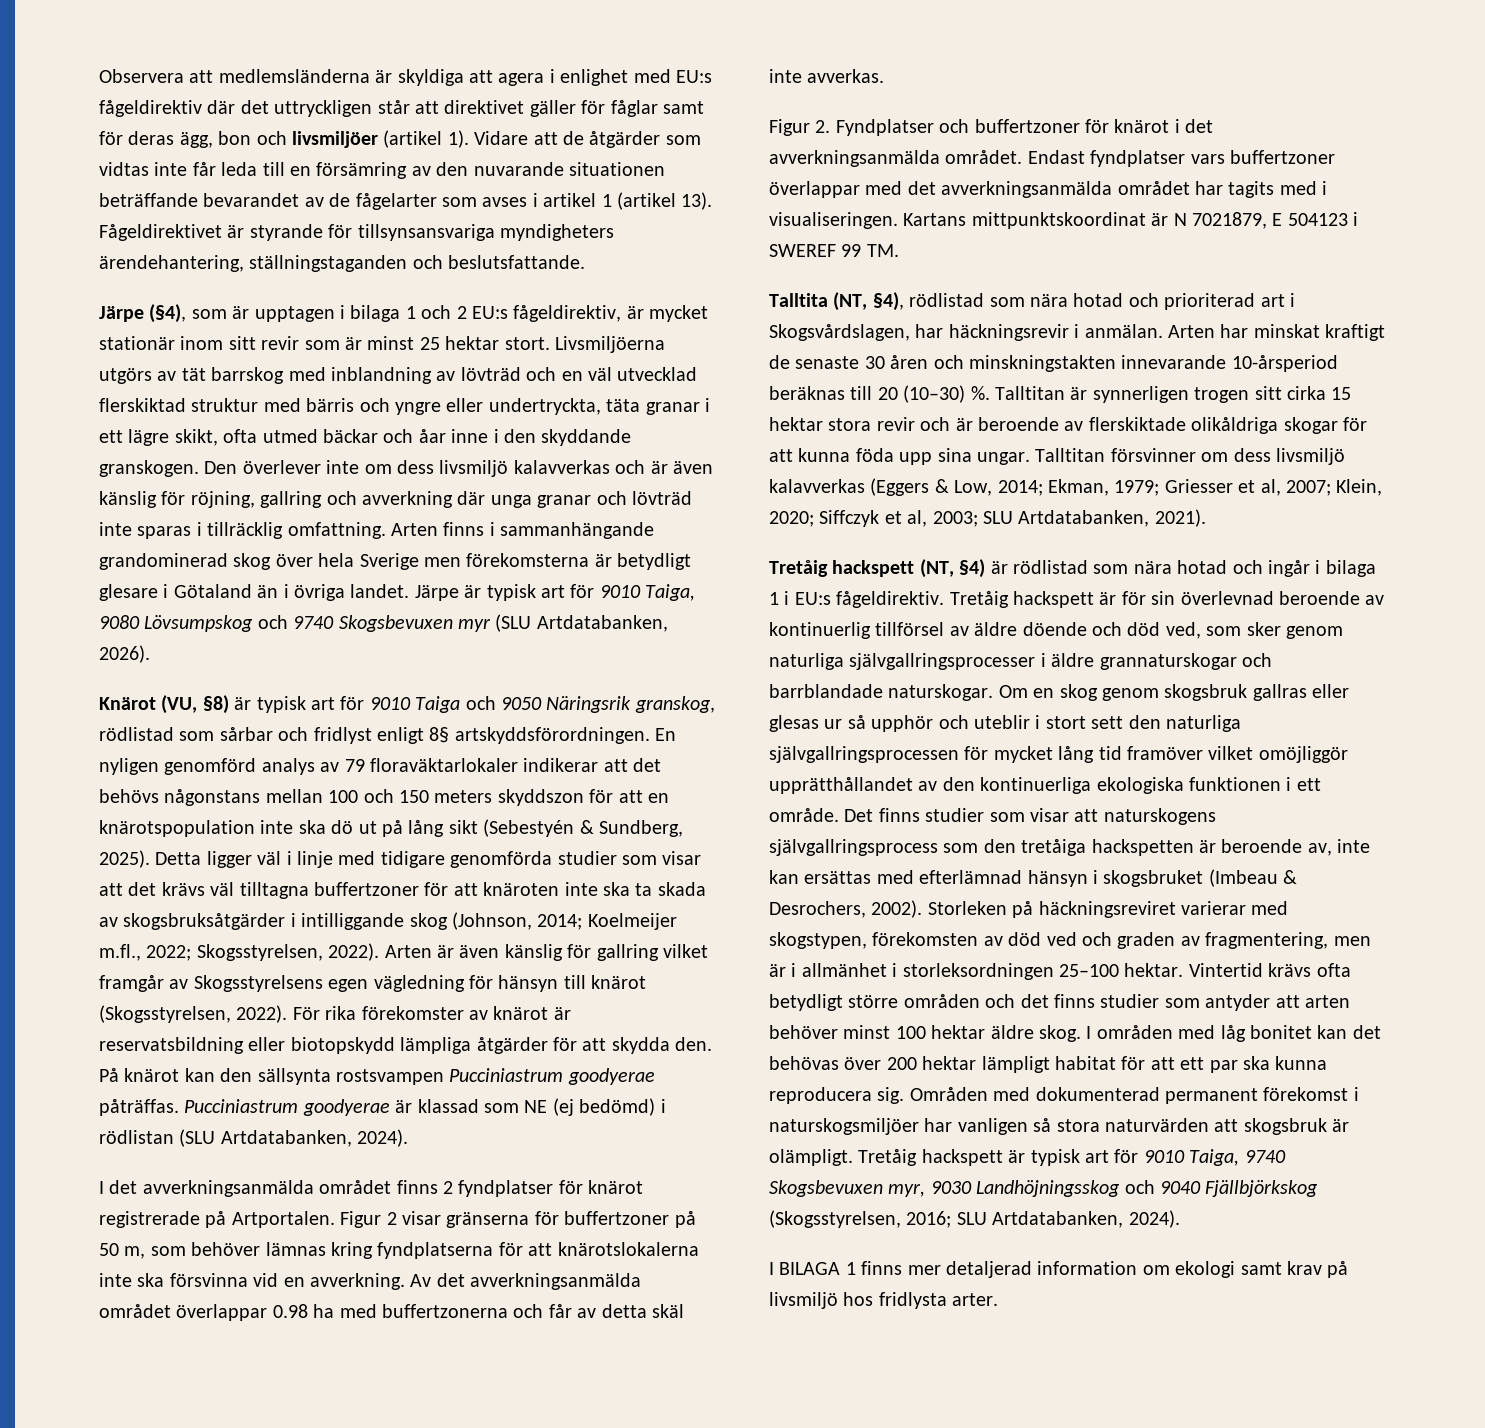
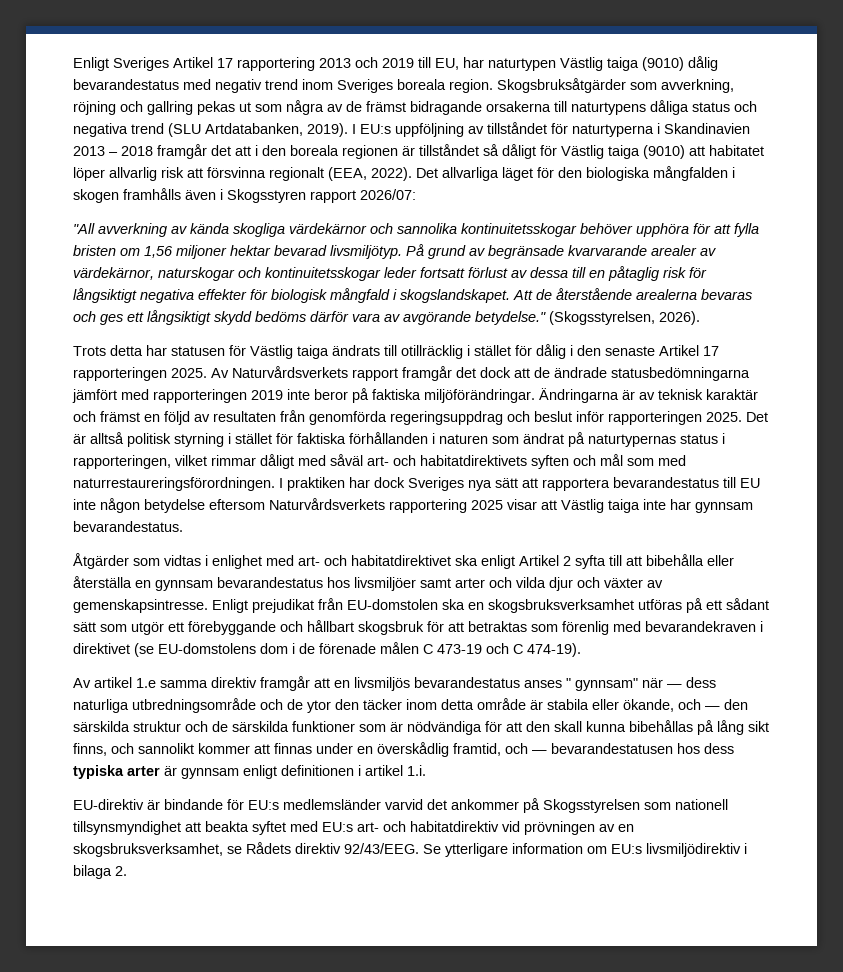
[99,69,712,86] [99,100,704,117] [99,130,701,148] [99,162,665,179] [99,192,713,210] [99,224,614,241] [99,255,586,272] [99,304,709,323] [99,336,665,353] [99,367,698,384] [99,398,710,415] [99,429,632,446] [99,460,713,477] [99,491,692,508] [99,522,655,539] [99,553,692,570] [99,584,696,601] [99,614,668,632] [99,645,150,663] [99,695,715,714] [99,727,677,744] [99,758,662,775] [99,789,669,806] [99,819,683,837] [99,850,702,868] [99,882,706,899] [99,912,677,930] [99,943,708,961] [99,975,647,992] [99,1005,571,1023] [99,1037,713,1054] [99,1068,655,1085] [99,1098,666,1116] [99,1129,409,1147] [99,1180,644,1197] [99,1211,696,1228] [99,1242,699,1259] [99,1273,642,1290] [99,1304,684,1321] [769,69,885,83] [769,119,1214,136] [769,150,1335,167] [769,181,1328,198] [769,212,1359,229] [769,244,899,257] [769,292,1295,311] [769,324,1386,341] [769,355,1338,372] [769,385,1352,403] [769,417,1367,434] [769,448,1345,465] [769,478,1383,496] [769,509,1206,527] [769,559,1376,578] [769,591,1385,608] [769,622,1343,639] [769,653,1272,670] [769,684,1350,701] [769,715,1241,732] [769,746,1348,763] [769,777,1321,794] [769,808,1216,825] [769,839,1371,856] [769,869,1298,887] [769,900,1289,918] [769,932,1371,949] [769,963,1351,980] [769,994,1350,1011] [769,1025,1381,1042] [769,1056,1328,1073] [769,1087,1359,1104] [769,1118,1350,1135] [769,1149,1286,1166] [769,1180,1319,1197] [769,1210,1180,1228] [769,1261,1349,1278] [769,1292,999,1309] Observera att medlemsländerna är skyldiga att agera i enlighet med EU:s fågeldirektiv där det uttryckligen står att direktivet gäller för fåglar samt för deras ägg, bon och livsmiljöer (artikel 1). Vidare att de åtgärder som vidtas inte får leda till en försämring av den nuvarande situationen beträffande bevarandet av de fågelarter som avses i artikel 1 (artikel 13). Fågeldirektivet är styrande för tillsynsansvariga myndigheters ärendehantering, ställningstaganden och beslutsfattande. // Järpe (§4), som är upptagen i bilaga 1 och 2 EU:s fågeldirektiv, är mycket stationär inom sitt revir som är minst 25 hektar stort. Livsmiljöerna utgörs av tät barrskog med inblandning av lövträd och en väl utvecklad flerskiktad struktur med bärris och yngre eller undertryckta, täta granar i ett lägre skikt, ofta utmed bäckar och åar inne i den skyddande granskogen. Den överlever inte om dess livsmiljö kalavverkas och är även känslig för röjning, gallring och avverkning där unga granar och lövträd inte sparas i tillräcklig omfattning. Arten finns i sammanhängande grandominerad skog över hela Sverige men förekomsterna är betydligt glesare i Götaland än i övriga landet. Järpe är typisk art för 9010 Taiga, 9080 Lövsumpskog och 9740 Skogsbevuxen myr (SLU Artdatabanken, 2026). // Knärot (VU, §8) är typisk art för 9010 Taiga och 9050 Näringsrik granskog, rödlistad som sårbar och fridlyst enligt 8§ artskyddsförordningen. En nyligen genomförd analys av 79 floraväktarlokaler indikerar att det behövs någonstans mellan 100 och 150 meters skyddszon för att en knärotspopulation inte ska dö ut på lång sikt (Sebestyén & Sundberg, 2025). Detta ligger väl i linje med tidigare genomförda studier som visar att det krävs väl tilltagna buffertzoner för att knäroten inte ska ta skada av skogsbruksåtgärder i intilliggande skog (Johnson, 2014; Koelmeijer m.fl., 2022; Skogsstyrelsen, 2022). Arten är även känslig för gallring vilket framgår av Skogsstyrelsens egen vägledning för hänsyn till knärot (Skogsstyrelsen, 2022). För rika förekomster av knärot är reservatsbildning eller biotopskydd lämpliga åtgärder för att skydda den. På knärot kan den sällsynta rostsvampen Pucciniastrum goodyerae påträffas. Pucciniastrum goodyerae är klassad som NE (ej bedömd) i rödlistan (SLU Artdatabanken, 2024). // I det avverkningsanmälda området finns 2 fyndplatser för knärot registrerade på Artportalen. Figur 2 visar gränserna för buffertzoner på 50 m, som behöver lämnas kring fyndplatserna för att knärotslokalerna inte ska försvinna vid en avverkning. Av det avverkningsanmälda området överlappar 0.98 ha med buffertzonerna och får av detta skäl inte avverkas. // Figur 2. Fyndplatser och buffertzoner för knärot i det avverkningsanmälda området. Endast fyndplatser vars buffertzoner överlappar med det avverkningsanmälda området har tagits med i visualiseringen. Kartans mittpunktskoordinat är N 7021879, E 504123 i SWEREF 99 TM. // Talltita (NT, §4), rödlistad som nära hotad och prioriterad art i Skogsvårdslagen, har häckningsrevir i anmälan. Arten har minskat kraftigt de senaste 30 åren och minskningstakten innevarande 10-årsperiod beräknas till 20 (10–30) %. Talltitan är synnerligen trogen sitt cirka 15 hektar stora revir och är beroende av flerskiktade olikåldriga skogar för att kunna föda upp sina ungar. Talltitan försvinner om dess livsmiljö kalavverkas (Eggers & Low, 2014; Ekman, 1979; Griesser et al, 2007; Klein, 2020; Siffczyk et al, 2003; SLU Artdatabanken, 2021). // Tretåig hackspett (NT, §4) är rödlistad som nära hotad och ingår i bilaga 1 i EU:s fågeldirektiv. Tretåig hackspett är för sin överlevnad beroende av kontinuerlig tillförsel av äldre döende och död ved, som sker genom naturliga självgallringsprocesser i äldre grannaturskogar och barrblandade naturskogar. Om en skog genom skogsbruk gallras eller glesas ur så upphör och uteblir i stort sett den naturliga självgallringsprocessen för mycket lång tid framöver vilket omöjliggör upprätthållandet av den kontinuerliga ekologiska funktionen i ett område. Det finns studier som visar att naturskogens självgallringsprocess som den tretåiga hackspetten är beroende av, inte kan ersättas med efterlämnad hänsyn i skogsbruket (Imbeau & Desrochers, 2002). Storleken på häckningsreviret varierar med skogstypen, förekomsten av död ved och graden av fragmentering, men är i allmänhet i storleksordningen 25–100 hektar. Vintertid krävs ofta betydligt större områden och det finns studier som antyder att arten behöver minst 100 hektar äldre skog. I områden med låg bonitet kan det behövas över 200 hektar lämpligt habitat för att ett par ska kunna reproducera sig. Områden med dokumenterad permanent förekomst i naturskogsmiljöer har vanligen så stora naturvärden att skogsbruk är olämpligt. Tretåig hackspett är typisk art för 9010 Taiga, 9740 Skogsbevuxen myr, 9030 Landhöjningsskog och 9040 Fjällbjörkskog (Skogsstyrelsen, 2016; SLU Artdatabanken, 2024). // I BILAGA 1 finns mer detaljerad information om ekologi samt krav på livsmiljö hos fridlysta arter. -> [73,56,718,71] [73,78,734,93] [73,100,757,115] [73,122,750,137] [73,144,764,159] [73,166,735,181] [73,188,416,203] [73,223,759,237] [73,244,716,259] [73,266,707,281] [73,288,752,303] [73,310,700,325] [73,344,719,359] [73,366,750,381] [72,388,758,403] [73,410,768,425] [73,432,725,447] [73,454,686,469] [73,477,760,491] [73,498,753,513] [73,521,183,532] [73,553,734,569] [73,576,663,591] [73,598,769,613] [73,620,763,635] [73,642,581,657] [73,676,716,691] [73,698,748,713] [73,720,769,735] [73,742,734,757] [73,765,426,779] [73,798,728,813] [73,821,634,835] [73,842,747,857] [73,865,127,879] Enligt Sveriges Artikel 17 rapportering 2013 och 2019 till EU, har naturtypen Västlig taiga (9010) dålig bevarandestatus med negativ trend inom Sveriges boreala region. Skogsbruksåtgärder som avverkning, röjning och gallring pekas ut som några av de främst bidragande orsakerna till naturtypens dåliga status och negativa trend (SLU Artdatabanken, 2019). I EU:s uppföljning av tillståndet för naturtyperna i Skandinavien 2013 – 2018 framgår det att i den boreala regionen är tillståndet så dåligt för Västlig taiga (9010) att habitatet löper allvarlig risk att försvinna regionalt (EEA, 2022). Det allvarliga läget för den biologiska mångfalden i skogen framhålls även i Skogsstyren rapport 2026/07: // "All avverkning av kända skogliga värdekärnor och sannolika kontinuitetsskogar behöver upphöra för att fylla bristen om 1,56 miljoner hektar bevarad livsmiljötyp. På grund av begränsade kvarvarande arealer av värdekärnor, naturskogar och kontinuitetsskogar leder fortsatt förlust av dessa till en påtaglig risk för långsiktigt negativa effekter för biologisk mångfald i skogslandskapet. Att de återstående arealerna bevaras och ges ett långsiktigt skydd bedöms därför vara av avgörande betydelse." (Skogsstyrelsen, 2026). // Trots detta har statusen för Västlig taiga ändrats till otillräcklig i stället för dålig i den senaste Artikel 17 rapporteringen 2025. Av Naturvårdsverkets rapport framgår det dock att de ändrade statusbedömningarna jämfört med rapporteringen 2019 inte beror på faktiska miljöförändringar. Ändringarna är av teknisk karaktär och främst en följd av resultaten från genomförda regeringsuppdrag och beslut inför rapporteringen 2025. Det är alltså politisk styrning i stället för faktiska förhållanden i naturen som ändrat på naturtypernas status i rapporteringen, vilket rimmar dåligt med såväl art- och habitatdirektivets syften och mål som med naturrestaureringsförordningen. I praktiken har dock Sveriges nya sätt att rapportera bevarandestatus till EU inte någon betydelse eftersom Naturvårdsverkets rapportering 2025 visar att Västlig taiga inte har gynnsam bevarandestatus. // Åtgärder som vidtas i enlighet med art- och habitatdirektivet ska enligt Artikel 2 syfta till att bibehålla eller återställa en gynnsam bevarandestatus hos livsmiljöer samt arter och vilda djur och växter av gemenskapsintresse. Enligt prejudikat från EU-domstolen ska en skogsbruksverksamhet utföras på ett sådant sätt som utgör ett förebyggande och hållbart skogsbruk för att betraktas som förenlig med bevarandekraven i direktivet (se EU-domstolens dom i de förenade målen C 473-19 och C 474-19). // Av artikel 1.e samma direktiv framgår att en livsmiljös bevarandestatus anses " gynnsam" när — dess naturliga utbredningsområde och de ytor den täcker inom detta område är stabila eller ökande, och — den särskilda struktur och de särskilda funktioner som är nödvändiga för att den skall kunna bibehållas på lång sikt finns, och sannolikt kommer att finnas under en överskådlig framtid, och — bevarandestatusen hos dess typiska arter är gynnsam enligt definitionen i artikel 1.i. // EU-direktiv är bindande för EU:s medlemsländer varvid det ankommer på Skogsstyrelsen som nationell tillsynsmyndighet att beakta syftet med EU:s art- och habitatdirektiv vid prövningen av en skogsbruksverksamhet, se Rådets direktiv 92/43/EEG. Se ytterligare information om EU:s livsmiljödirektiv i bilaga 2.

